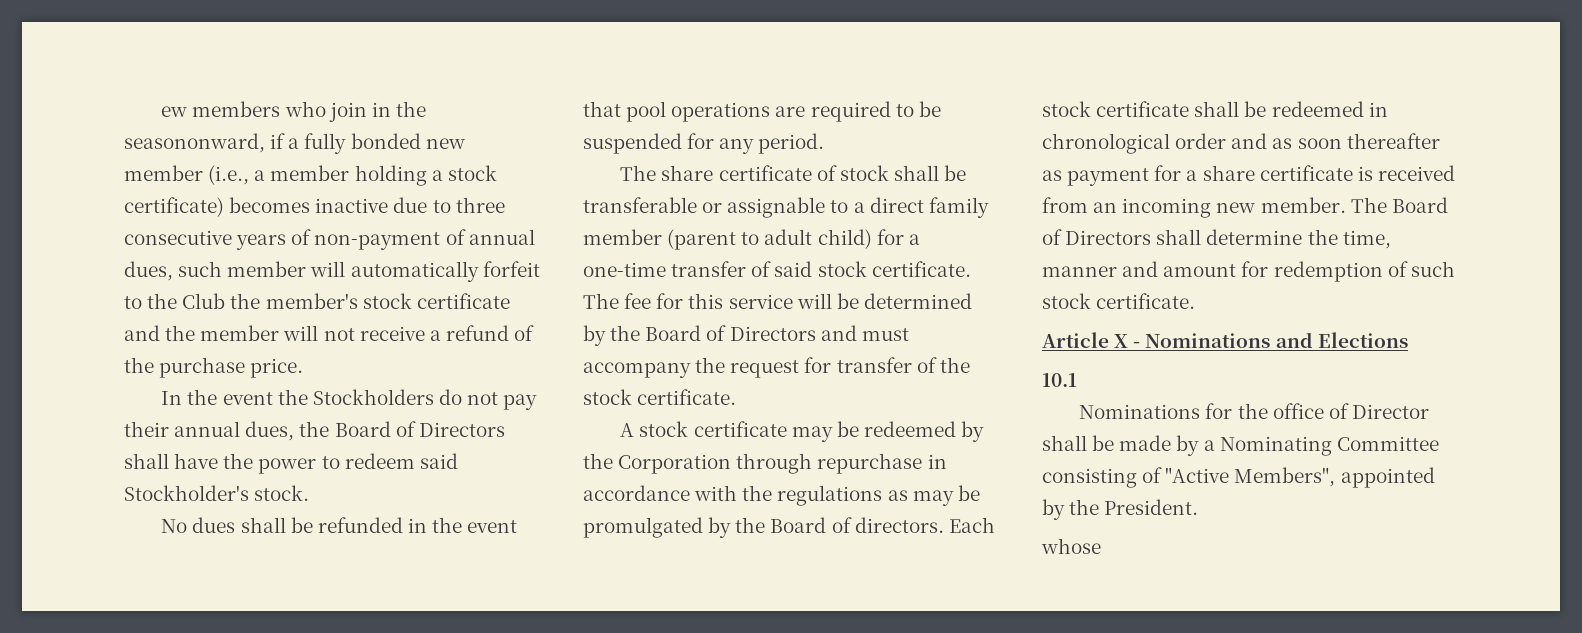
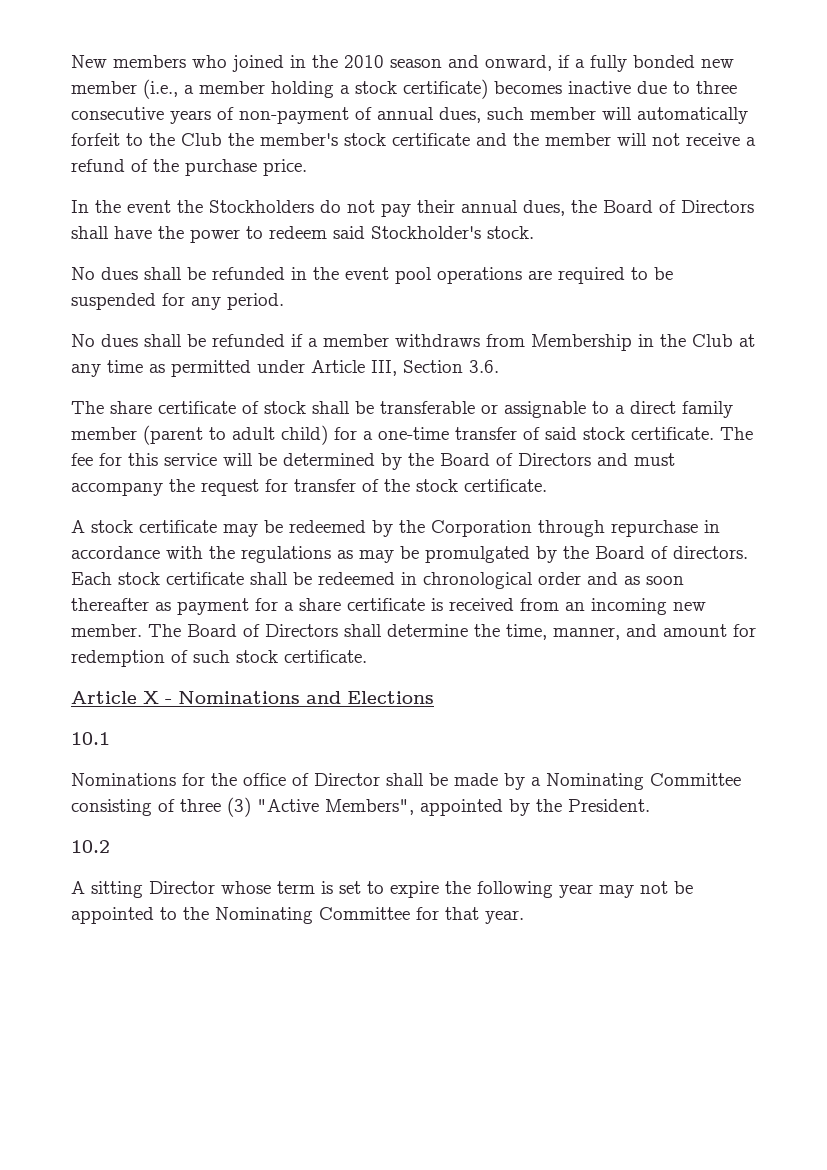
[161,106,188,117] ew -> [71,55,107,68] New
[328,101,426,122] [124,133,265,153] join in the seasononward, -> [232,55,552,72] joined in the 2010 season and onward,
[583,101,621,117] that -> (389, 273) none
(825, 143) none -> [71,334,755,351] [71,360,499,377] // No dues shall be refunded if a member withdraws from Membership in the Club at any time as permitted under Article III, Section 3.6.
[1042,266,1117,277] manner -> [553,627,620,640] manner,
(1163, 475) none -> [180,797,251,817] three (3)
[1041,538,1101,554] whose -> [71,840,110,853] [71,881,693,898] [71,907,524,924] 10.2 // A sitting Director whose term is set to expire the following year may not be appointed to the Nominating Committee for that year.

